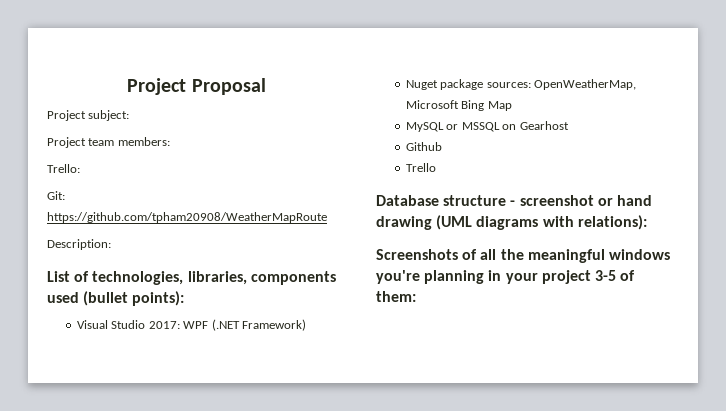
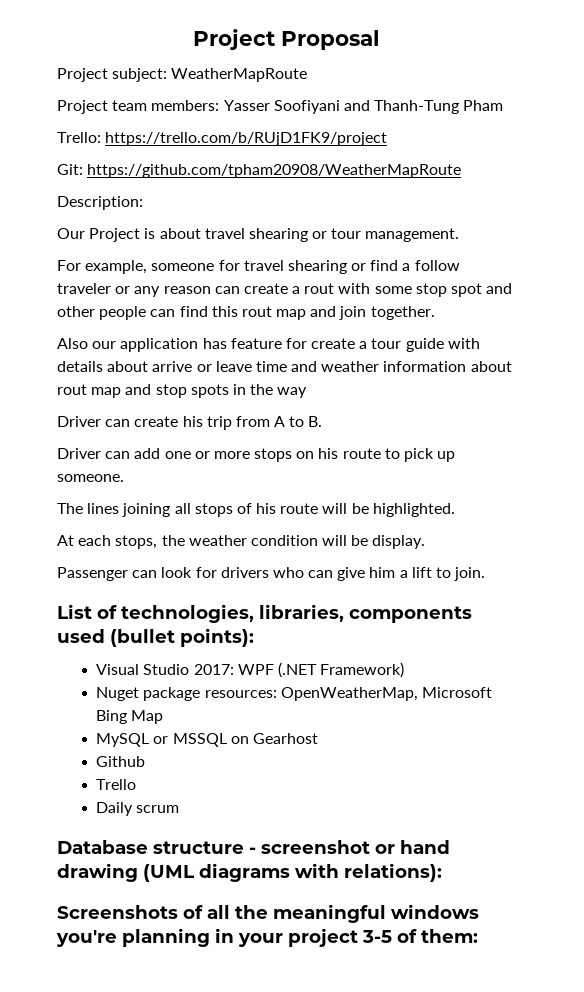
(130, 115) none -> [171,68,308,82] WeatherMapRoute
(170, 141) none -> [223,100,504,114] Yasser Soofiyani and Thanh-Tung Pham
(80, 168) none -> [105,132,388,146] https://trello.com/b/RUjD1FK9/project
(111, 244) none -> [57,228,460,242] [57,260,460,274] [57,283,513,297] [57,306,435,320] [57,338,480,352] [57,361,512,372] [57,384,308,398] [57,416,323,430] [57,448,456,462] [57,474,124,482] [57,503,455,517] [57,535,426,549] [57,567,486,581] // Our Project is about travel shearing or tour management. // For example, someone for travel shearing or find a follow traveler or any reason can create a rout with some stop spot and other people can find this rout map and join together. // Also our application has feature for create a tour guide with details about arrive or leave time and weather information about rout map and stop spots in the way // Driver can create his trip from A to B. // Driver can add one or more stops on his route to pick up someone. // The lines joining all stops of his route will be highlighted. // At each stops, the weather condition will be display. // Passenger can look for drivers who can give him a lift to join.
[486,82,531,88] sources: -> [204,690,277,698] resources:
(437, 167) none -> [96,802,180,816] // Daily scrum

